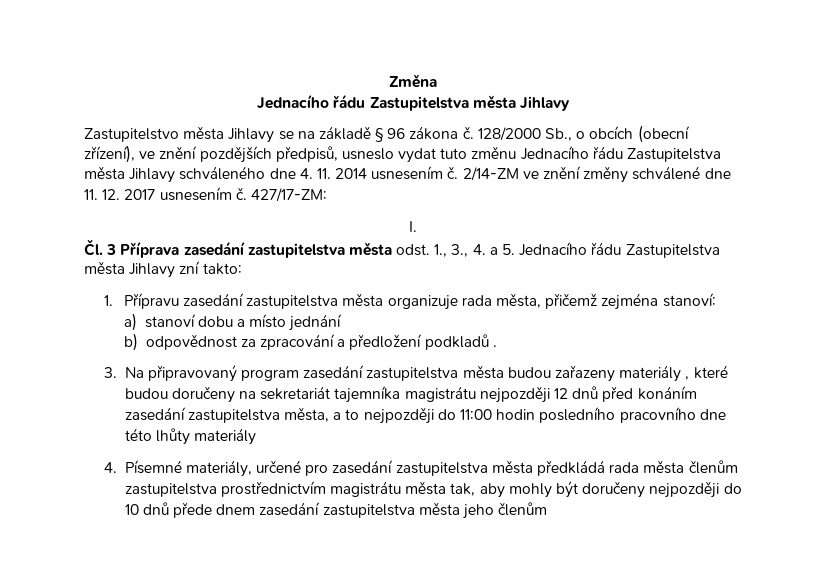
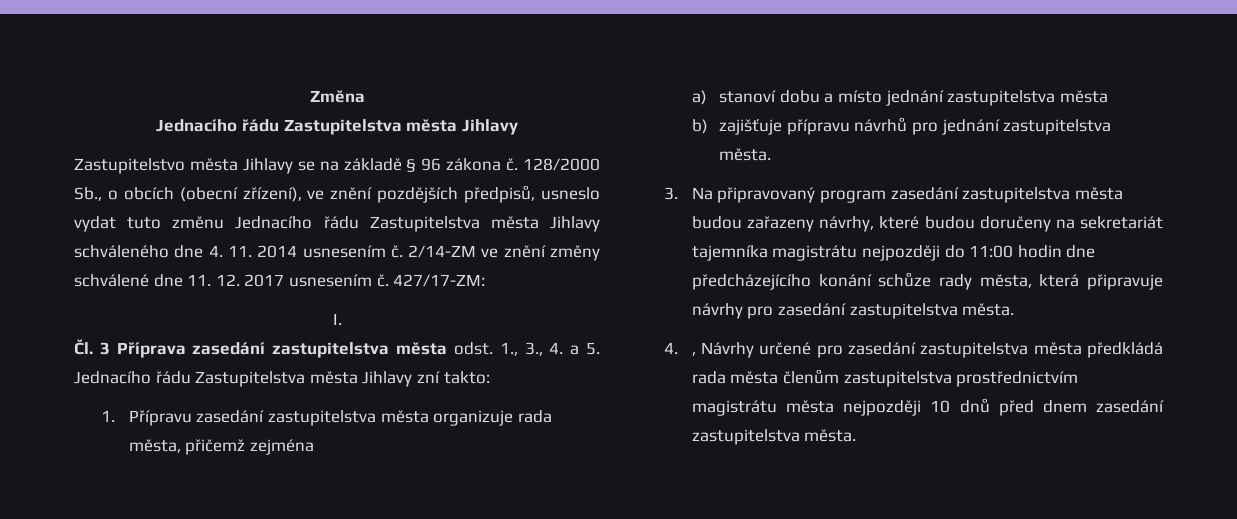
[662,293,716,307] stanoví: -> (315, 447) none
(343, 322) none -> [947,90,1108,106] zastupitelstva města
[145,334,497,350] odpovědnost za zpracování a předložení podkladů . -> [719,117,1112,135] [719,148,772,161] zajišťuje přípravu návrhů pro jednání zastupitelstva města.
[619,365,690,382] materiály , -> [819,216,875,232] návrhy,
[553,386,697,402] [124,407,726,424] [124,428,257,445] [103,460,252,477] 12 dnů před konáním zasedání zastupitelstva města, a to nejpozději do 11:00 hodin posledního pracovního dne této lhůty materiály // 4. Písemné materiály, -> [944,245,1096,258] [691,272,1163,290] [691,303,1015,319] [664,342,755,358] do 11:00 hodin dne předcházejícího konání schůze rady města, která připravuje návrhy pro zasedání zastupitelstva města. // 4. , Návrhy
[450,481,742,498] tak, aby mohly být doručeny nejpozději do -> [843,400,922,416] nejpozději
[173,502,213,518] přede -> [998,400,1034,416] před
[418,502,548,519] města jeho členům -> [804,429,857,442] města.

